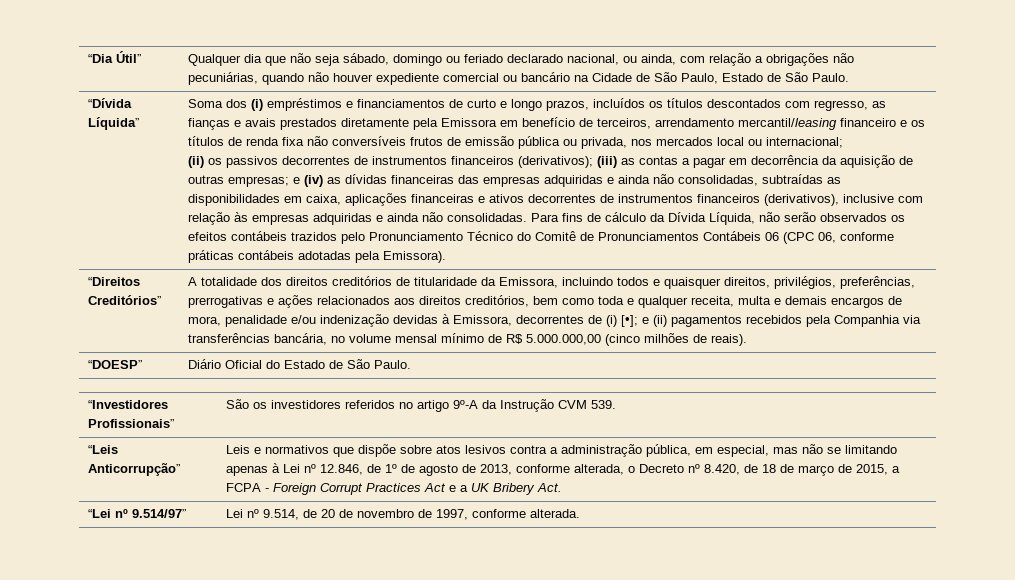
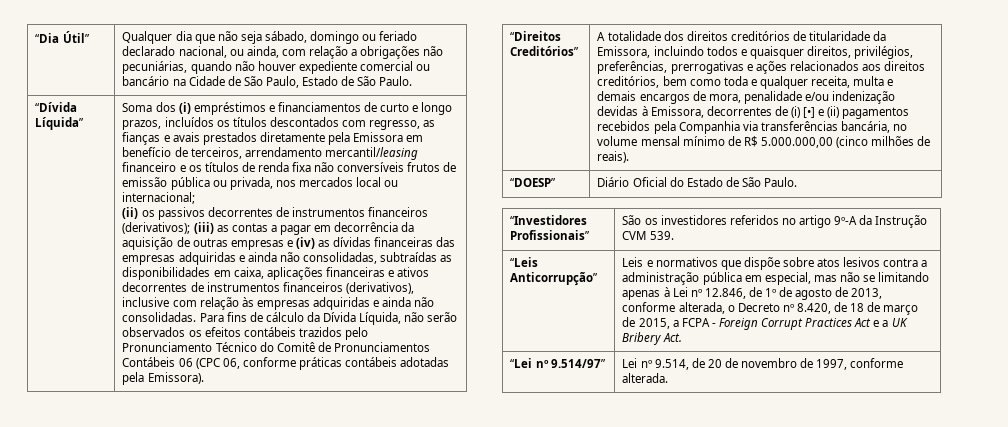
[228,176,290,187] empresas; -> [230,240,284,250] empresas
[621,315,639,327] [•]; -> [803,107,816,118] [•]
[646,444,692,457] pública, -> [702,272,742,285] pública

